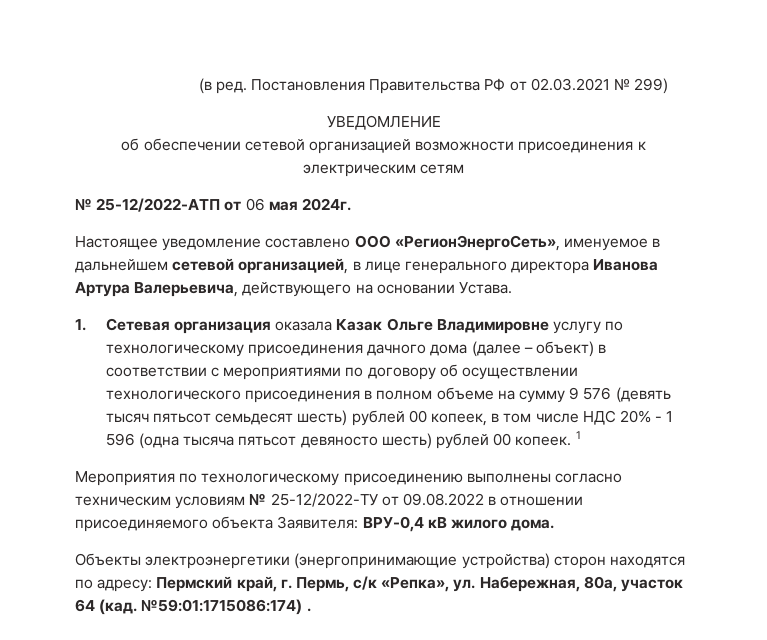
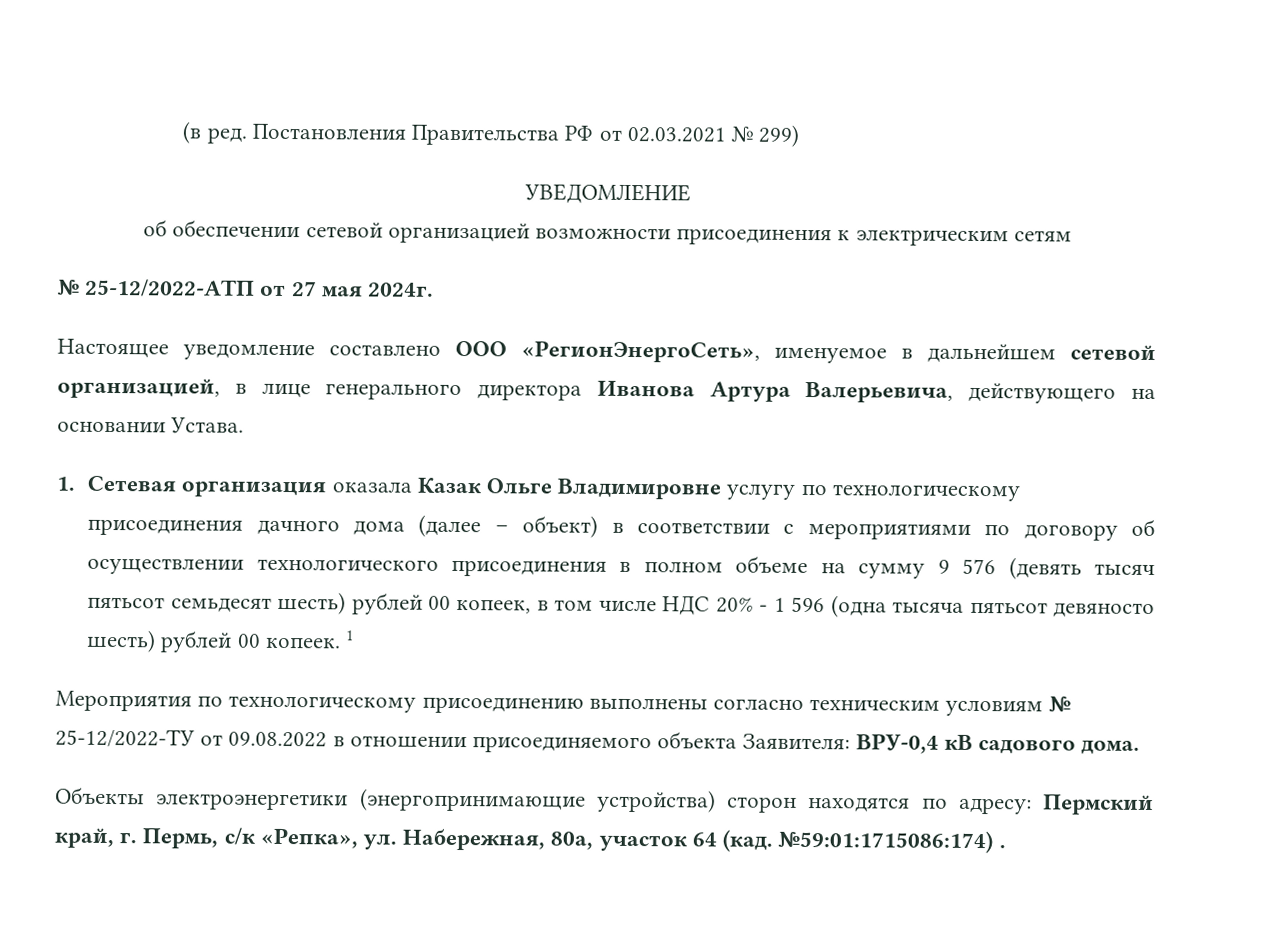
[245,198,265,211] 06 -> [290,281,317,297] 27
[450,519,507,529] жилого -> [978,739,1077,755] садового

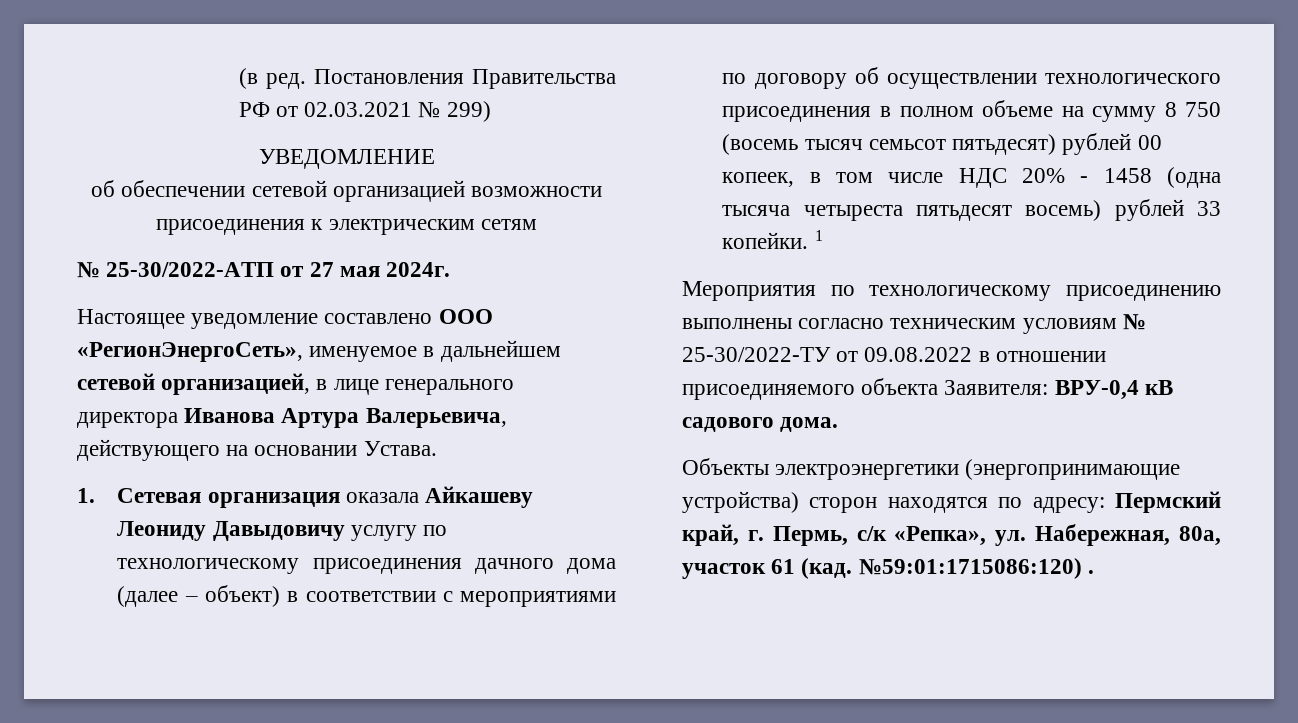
[84,278,256,297] 25-12/2022-АТП -> [106,262,275,277] 25-30/2022-АТП
[416,477,722,500] Казак Ольге Владимировне -> [425,486,534,508] [117,521,345,541] Айкашеву Леониду Давыдовичу
[937,557,1156,580] [87,591,347,615] 9 576 (девять тысяч пятьсот семьдесят шесть) -> [1164,102,1221,117] [722,134,1057,155] 8 750 (восемь тысяч семьсот пятьдесят)
[773,595,1156,619] [86,629,341,653] 1 596 (одна тысяча пятьсот девяносто шесть) рублей 00 копеек. -> [1103,167,1221,188] [722,199,1221,221] [722,232,809,249] 1458 (одна тысяча четыреста пятьдесят восемь) рублей 33 копейки.
[55,728,195,748] 25-12/2022-ТУ -> [682,347,831,362] 25-30/2022-ТУ
[691,829,994,854] 64 (кад. №59:01:1715086:174) -> [771,558,1082,579] 61 (кад. №59:01:1715086:120)

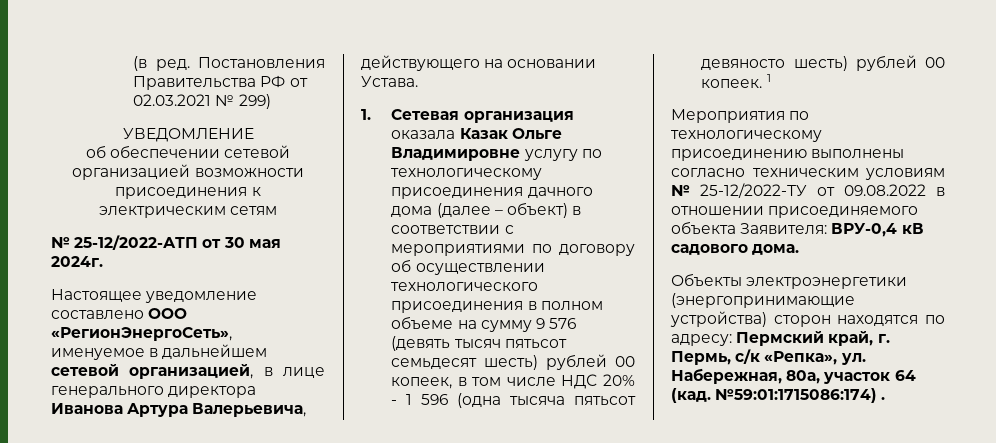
[106,262,334,277] 25-30/2022-АТП от 27 -> [74,235,245,250] 25-12/2022-АТП от 30
[425,486,534,508] [117,521,345,541] Айкашеву Леониду Давыдовичу -> [459,128,562,139] [391,147,521,161] Казак Ольге Владимировне
[1164,102,1221,117] [722,134,1057,155] 8 750 (восемь тысяч семьсот пятьдесят) -> [535,318,577,329] [391,336,567,351] [391,355,539,370] 9 576 (девять тысяч пятьсот семьдесят шесть)
[1103,167,1221,188] [722,199,1221,221] [722,232,809,249] 1458 (одна тысяча четыреста пятьдесят восемь) рублей 33 копейки. -> [406,393,636,408] [701,55,945,71] [701,79,763,88] 1 596 (одна тысяча пятьсот девяносто шесть) рублей 00 копеек.
[682,347,831,362] 25-30/2022-ТУ -> [700,183,807,198] 25-12/2022-ТУ
[771,558,1082,579] 61 (кад. №59:01:1715086:120) -> [894,370,916,381] [671,388,878,403] 64 (кад. №59:01:1715086:174)

